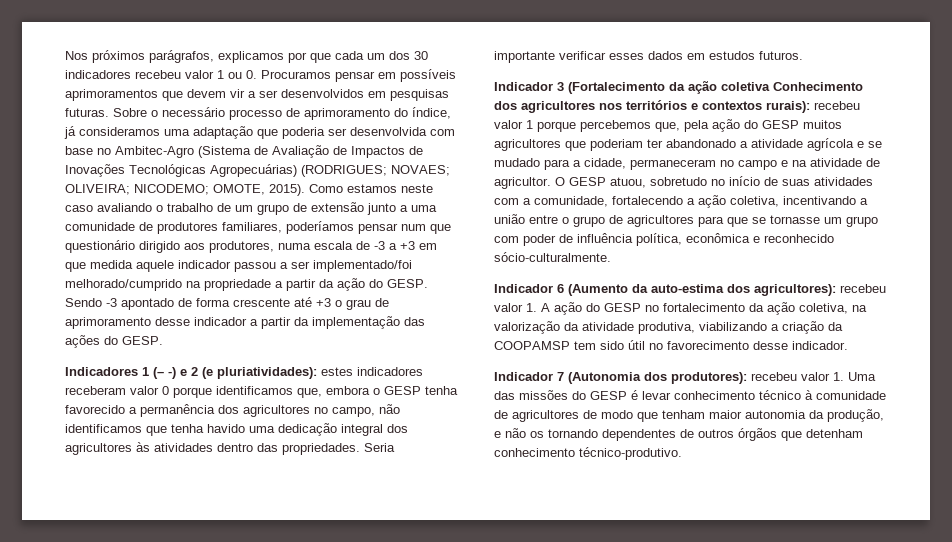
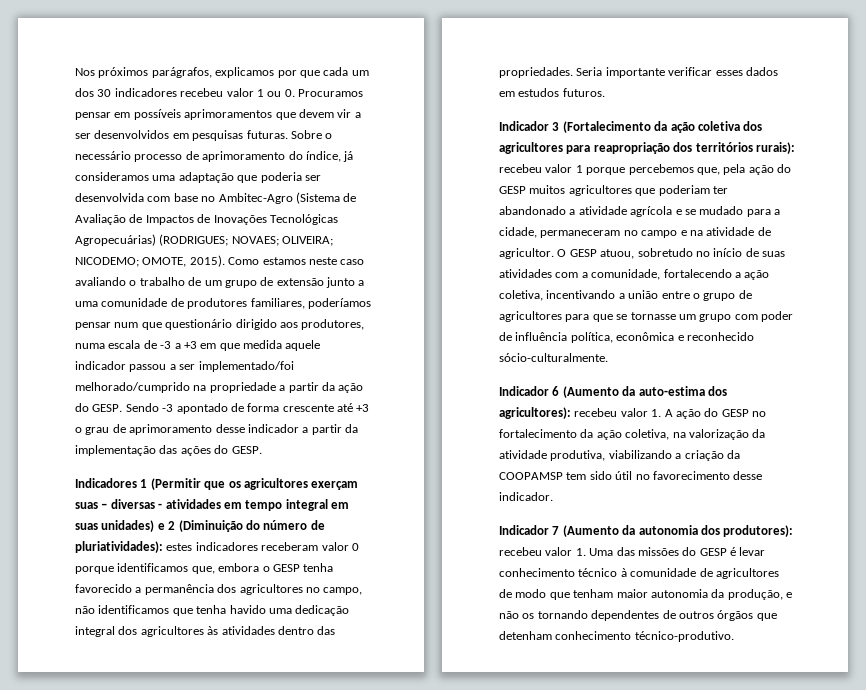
[153,367,213,379] (– -) e 2 (e -> [150,478,359,490] [75,499,349,511] [75,520,325,532] (Permitir que os agricultores exerçam suas – diversas - atividades em tempo integral em suas unidades) e 2 (Diminuição do número de
[773,82,863,91] [494,100,762,113] Conhecimento dos agricultores nos territórios e contextos -> [743,121,763,131] [499,142,753,154] dos agricultores para reapropriação dos territórios
[568,372,641,384] (Autonomia -> [562,525,698,537] (Aumento da autonomia

